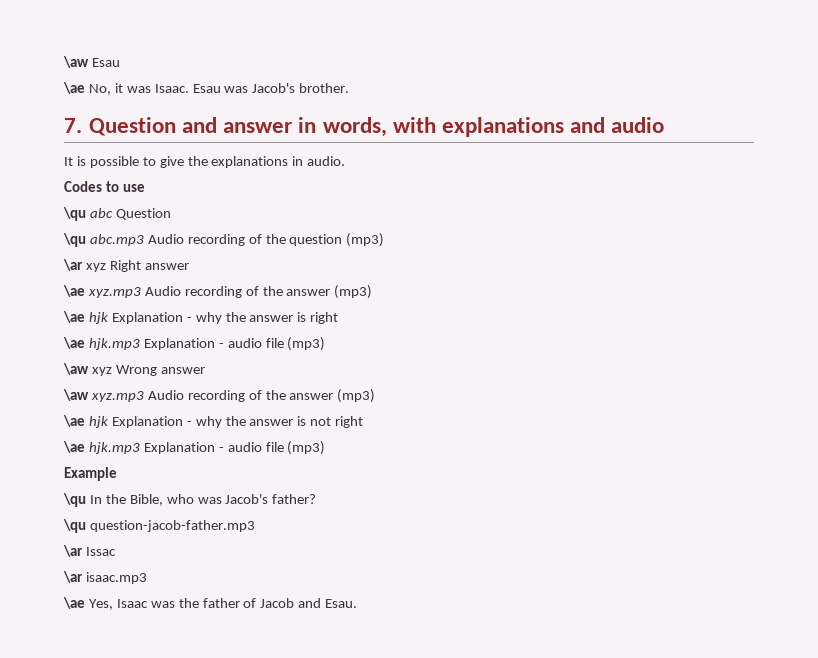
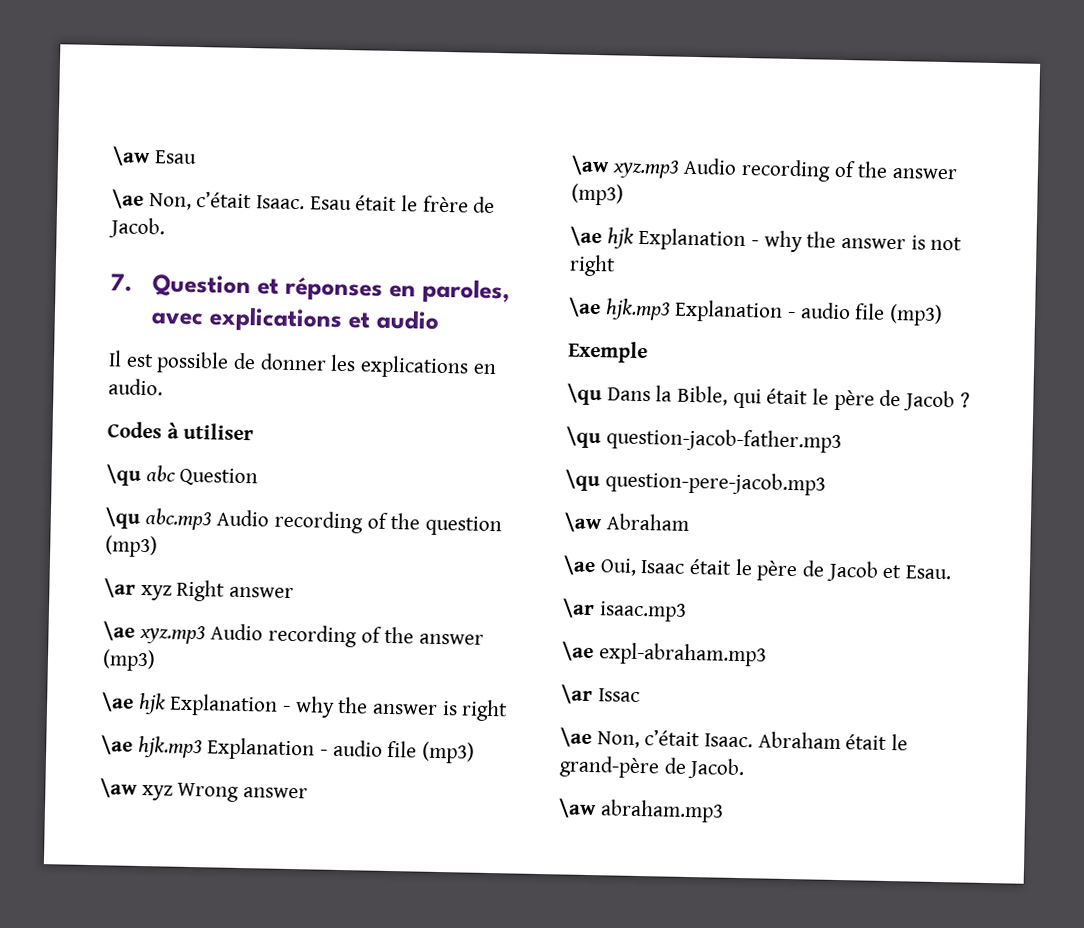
[88,83,350,95] [64,117,664,137] [64,156,304,168] No, it was Isaac. Esau was Jacob's brother. // 7. Question and answer in words, with explanations and audio // It is possible to give the explanations in -> [148,191,496,214] [108,217,165,239] [110,273,510,305] [150,306,440,333] [108,350,496,379] Non, c’était Isaac. Esau était le frère de Jacob. // 7. Question et réponses en paroles, avec explications et audio // Il est possible de donner les explications en
[105,181,145,192] to use -> [166,422,255,441] à utiliser
[64,467,117,481] [63,493,317,507] [63,519,255,533] [63,545,116,557] [63,571,147,584] [63,597,358,610] Example // \qu In the Bible, who was Jacob's father? // \qu question-jacob-father.mp3 // \ar Issac // \ar isaac.mp3 // \ae Yes, Isaac was the father of Jacob and Esau. -> [568,340,648,364] [567,383,970,412] [566,426,842,454] [565,469,826,496] [564,512,690,533] [563,555,953,582] [562,598,687,622] [562,641,767,667] [561,684,640,705] [560,727,909,751] [559,755,746,780] [558,798,724,823] Exemple // \qu Dans la Bible, qui était le père de Jacob ? // \qu question-jacob-father.mp3 // \qu question-pere-jacob.mp3 // \aw Abraham // \ae Oui, Isaac était le père de Jacob et Esau. // \ar isaac.mp3 // \ae expl-abraham.mp3 // \ar Issac // \ae Non, c’était Isaac. Abraham était le grand-père de Jacob. // \aw abraham.mp3

